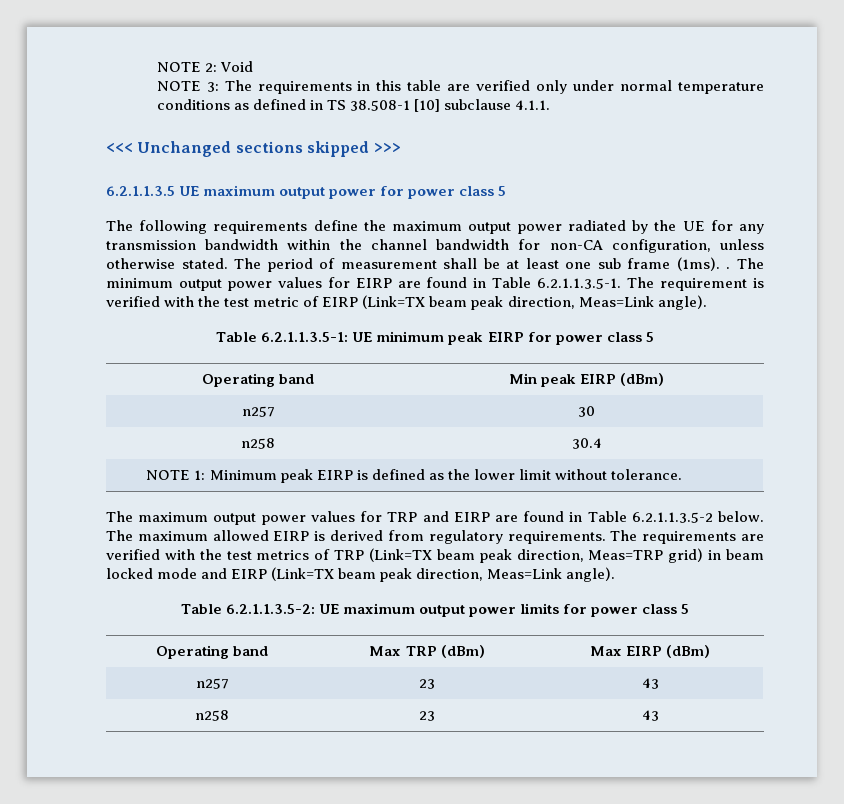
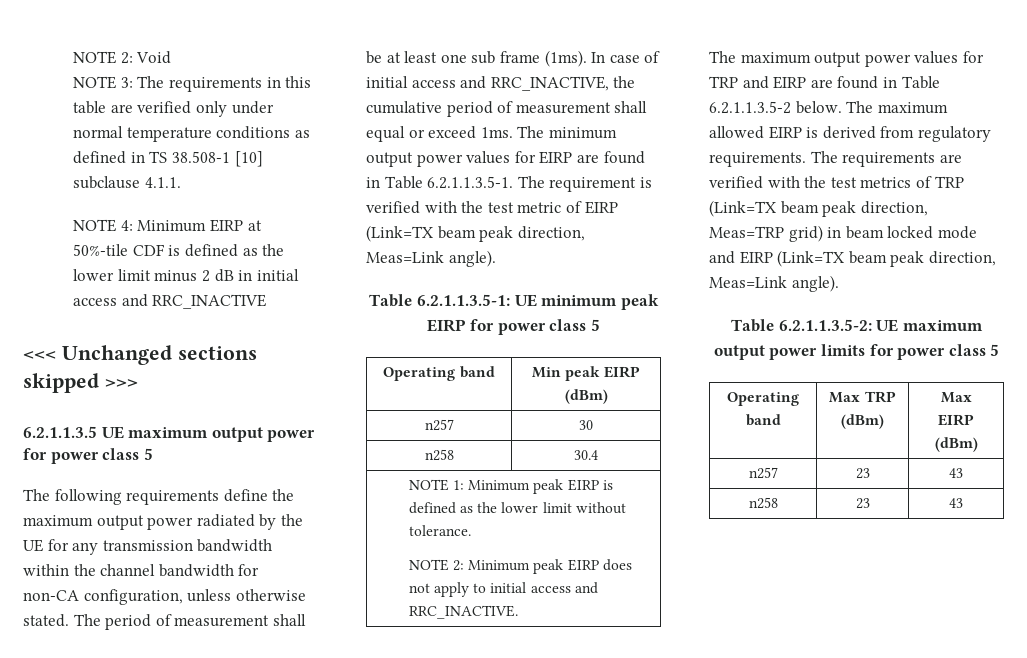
(551, 105) none -> [73,219,262,232] [73,244,285,257] [73,269,299,282] [73,294,267,309] // NOTE 4: Minimum EIRP at 50%-tile CDF is defined as the lower limit minus 2 dB in initial access and RRC_INACTIVE
[726,267,731,269] . -> [591,51,661,63] [366,76,636,91] [366,101,648,117] [366,126,513,142] In case of initial access and RRC_INACTIVE, the cumulative period of measurement shall equal or exceed 1ms.
(683, 474) none -> [408,559,632,574] [408,582,598,597] [408,605,518,619] // NOTE 2: Minimum peak EIRP does not apply to initial access and RRC_INACTIVE.

